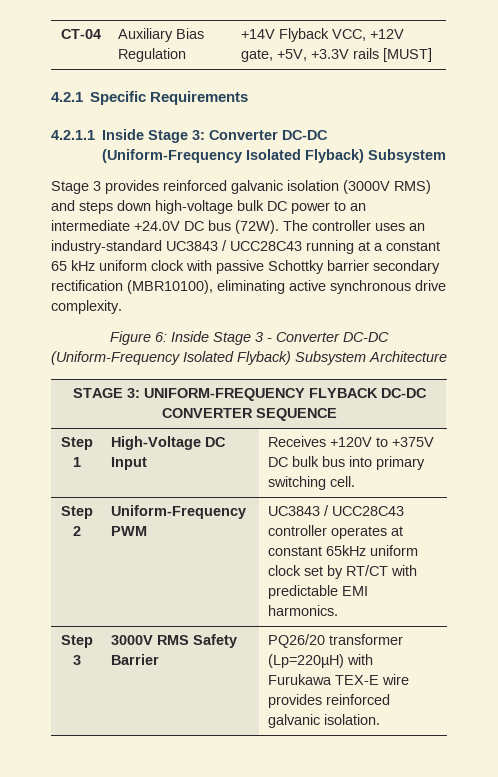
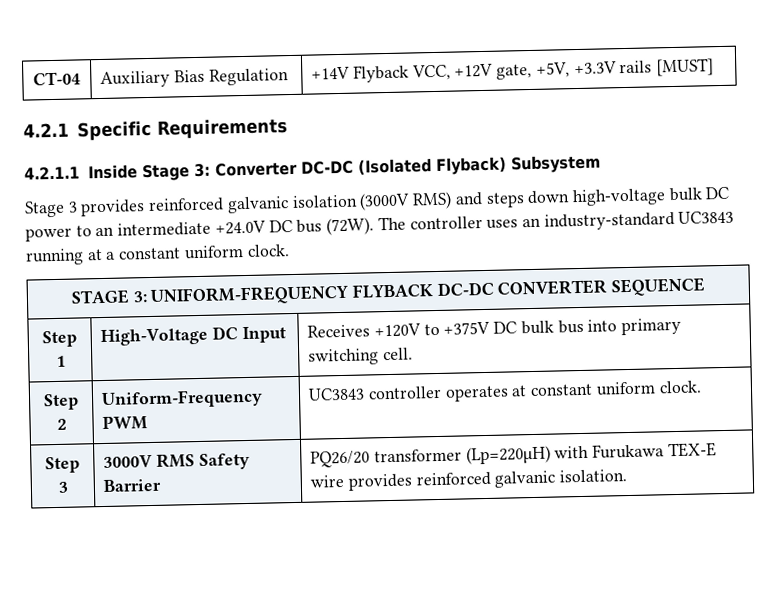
[102,149,302,163] (Uniform-Frequency Isolated -> [357,158,432,176] (Isolated
[222,240,302,251] / UCC28C43 -> (735, 217) none
[51,260,440,274] [51,280,446,294] [51,300,122,314] [110,331,389,345] [51,351,447,365] 65 kHz uniform clock with passive Schottky barrier secondary rectification (MBR10100), eliminating active synchronous drive complexity. // Figure 6: Inside Stage 3 - Converter DC-DC (Uniform-Frequency Isolated Flyback) Subsystem Architecture -> [183,244,290,260] uniform clock.
[323,505,404,516] / UCC28C43 -> (366, 394) none
[325,545,418,556] [267,565,417,579] [267,585,368,599] [267,605,338,616] 65kHz uniform clock set by RT/CT with predictable EMI harmonics. -> [595,380,702,396] uniform clock.

